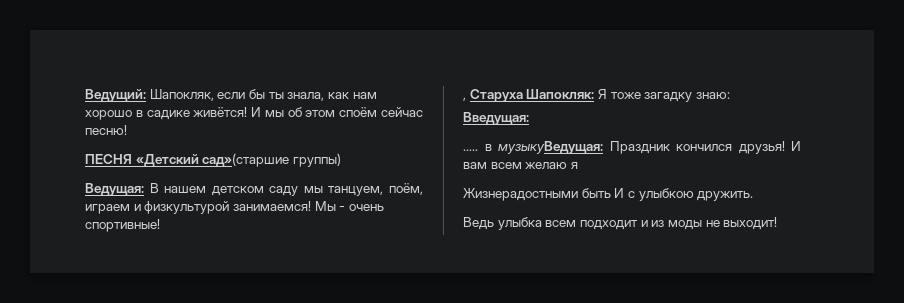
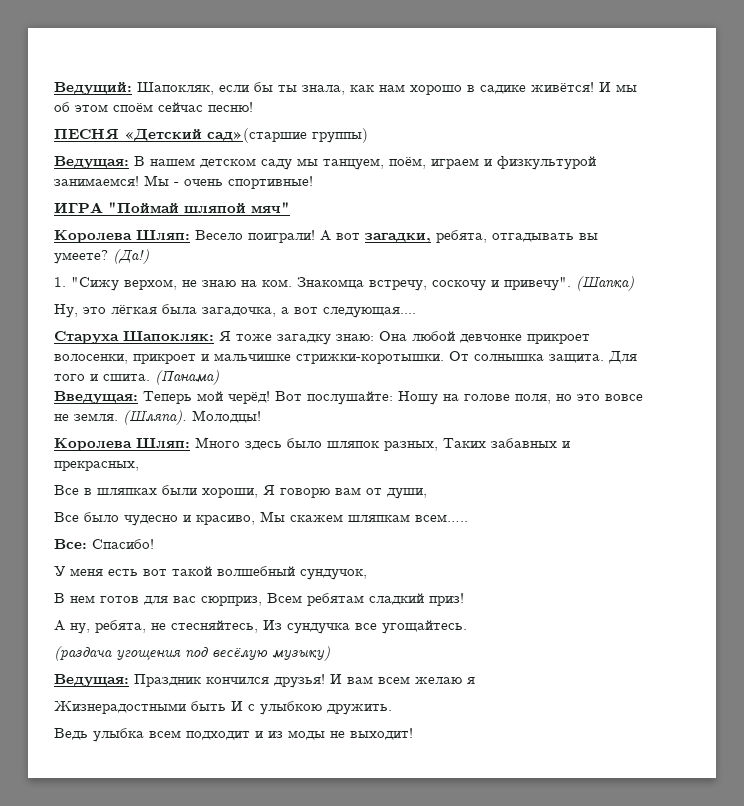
[463,97,466,101] , -> [54,202,290,214] [54,230,598,243] [54,249,149,264] [54,276,634,291] [54,304,416,318] ИГРА "Поймай шляпой мяч" // Королева Шляп: Весело поиграли! А вот загадки, ребята, отгадывать вы умеете? (Да!) // 1. "Сижу верхом, не знаю на ком. Знакомца встречу, соскочу и привечу". (Шапка) // Ну, это лёгкая была загадочка, а вот следующая.... //
[463,112,529,125] [463,141,603,154] // Введущая: // ….. в музыкуВедущая: -> [379,331,590,344] [54,351,637,364] [54,370,219,385] [54,391,643,405] [54,410,261,425] [54,437,570,451] [54,461,139,471] [54,485,427,499] [54,511,468,526] [54,539,154,549] [54,566,367,580] [54,593,464,606] [54,620,467,634] [54,646,330,661] [54,674,129,687] Она любой девчонке прикроет волосенки, прикроет и мальчишке стрижки-коротышки. От солнышка защита. Для того и сшита. (Панама) // Введущая: Теперь мой черёд! Вот послушайте: Ношу на голове поля, но это вовсе не земля. (Шляпа). Молодцы! // Королева Шляп: Много здесь было шляпок разных, Таких забавных и прекрасных, // Все в шляпках были хороши, Я говорю вам от души, // Все было чудесно и красиво, Мы скажем шляпкам всем….. // Все: Спасибо! // У меня есть вот такой волшебный сундучок, // В нем готов для вас сюрприз, Всем ребятам сладкий приз! // А ну, ребята, не стесняйтесь, Из сундучка все угощайтесь. // (раздача угощения под весёлую музыку) // Ведущая:

